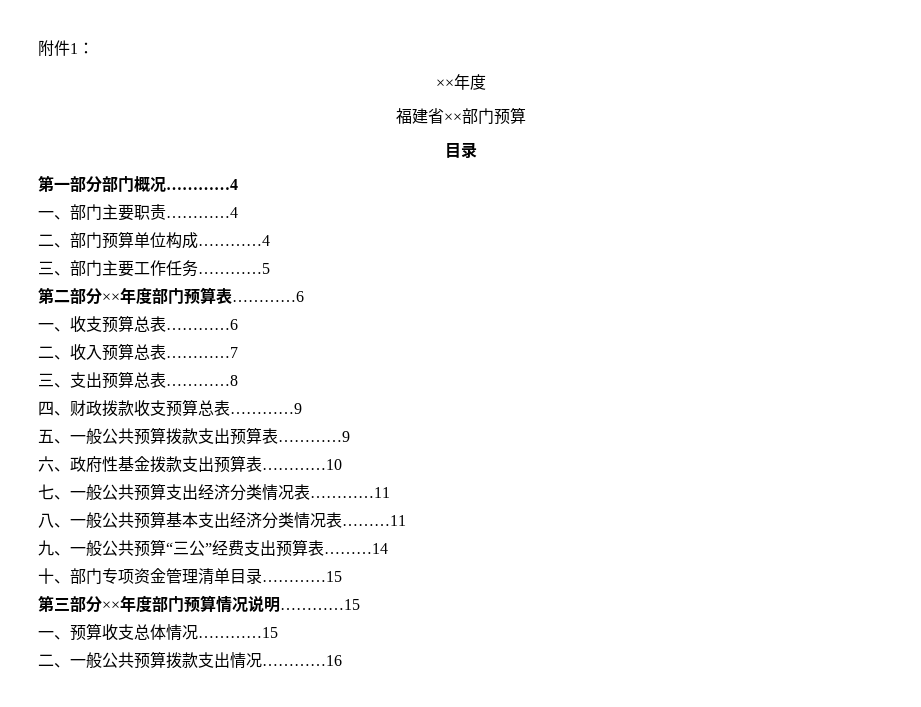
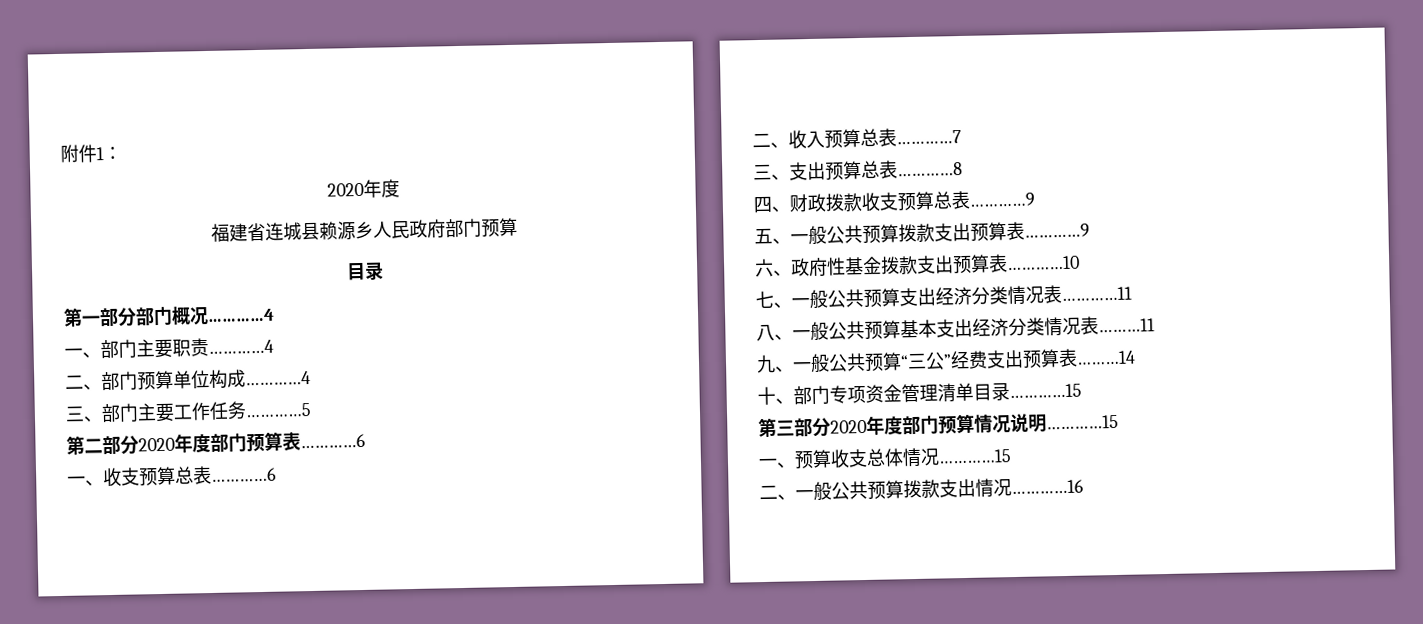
[435,79,454,88] ×× -> [326,182,364,197] 2020
[443,113,462,122] ×× -> [264,219,446,241] 连城县赖源乡人民政府
[102,293,120,302] ×× -> [138,437,175,452] 2020
[102,601,120,610] ×× -> [830,419,867,434] 2020

